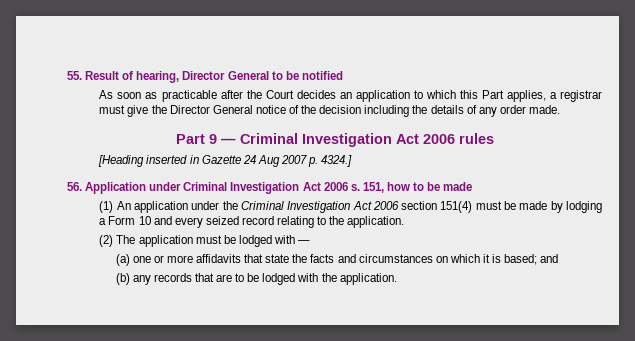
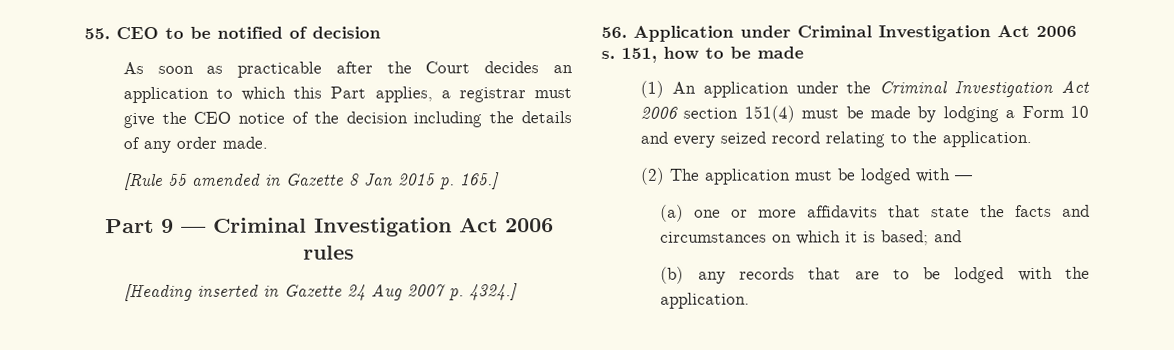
[85,71,269,83] Result of hearing, Director General -> [116,26,159,40] CEO
(343, 75) none -> [289,26,381,39] of decision
[169,105,253,114] Director General -> [193,111,232,124] CEO
(560, 109) none -> [122,172,500,191] // [Rule 55 amended in Gazette 8 Jan 2015 p. 165.]

